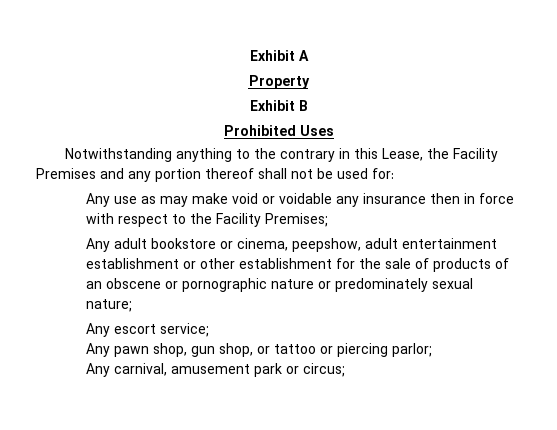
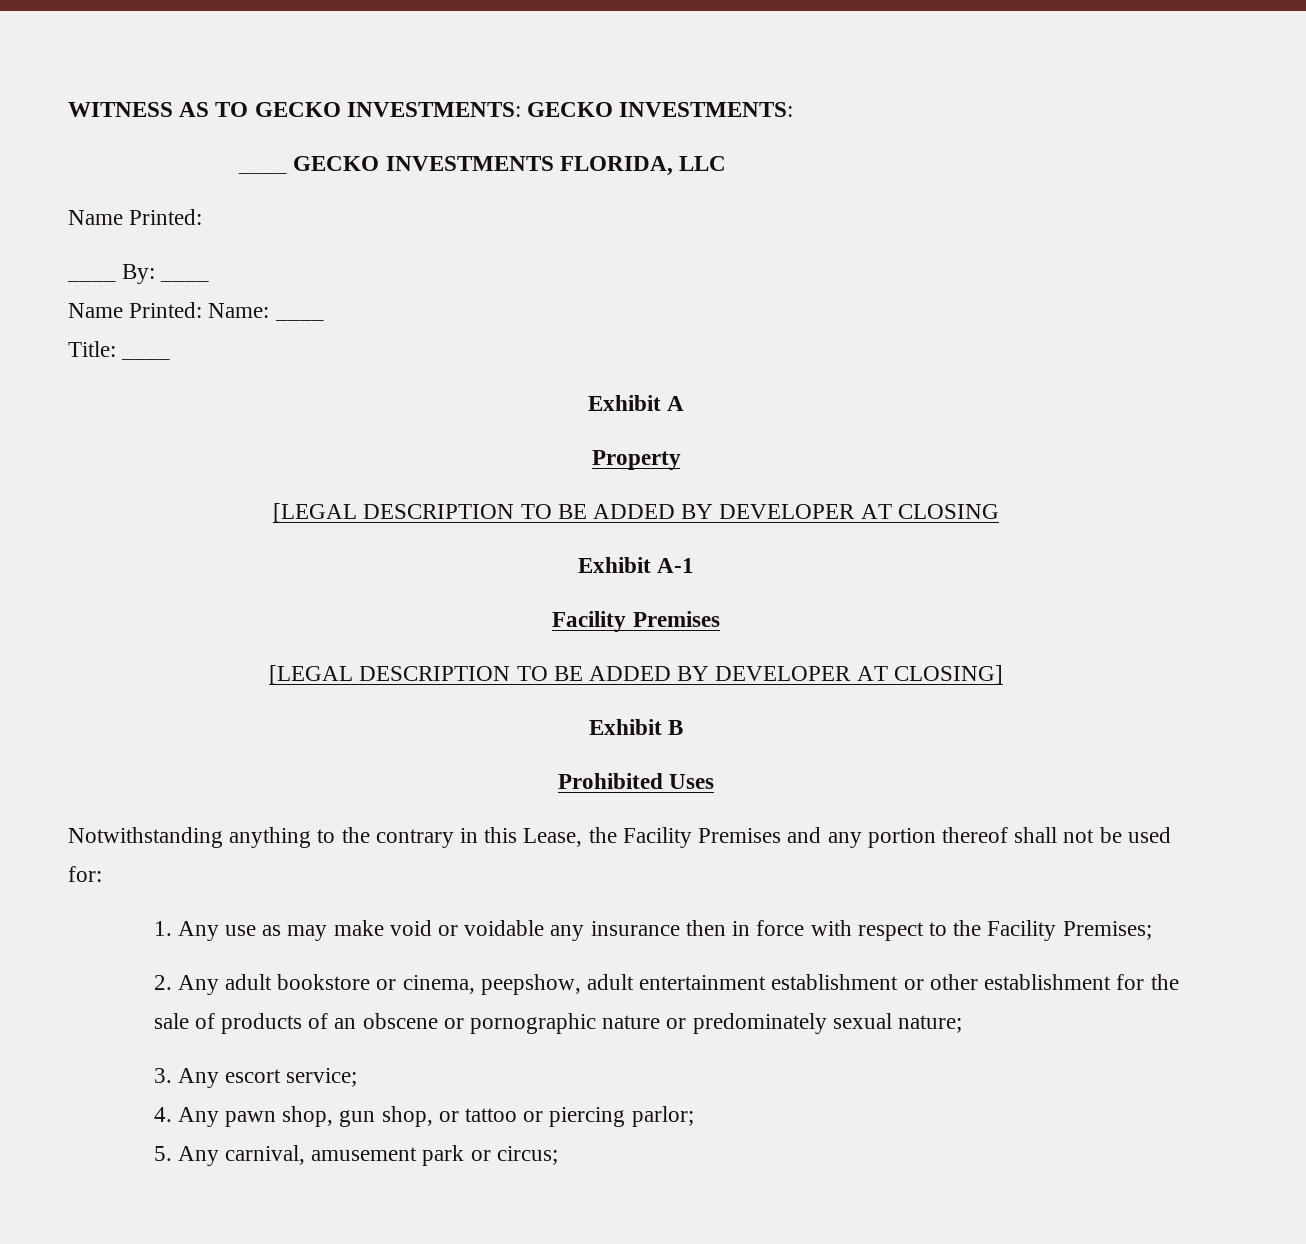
[249,50,309,61] [248,75,310,89] Exhibit A // Property -> [68,102,794,117] [238,171,288,174] [293,156,726,176] [68,209,203,225] [67,264,210,284] [68,302,270,318] [274,318,324,321] [68,341,116,357] [121,357,171,360] [587,395,685,411] [591,450,681,470] [273,503,999,523] [577,557,695,573] [552,611,720,632] [269,665,1003,685] WITNESS AS TO GECKO INVESTMENTS: GECKO INVESTMENTS: // ____ GECKO INVESTMENTS FLORIDA, LLC // Name Printed: // ____ By: ____ // Name Printed: Name: ____ // Title: ____ // Exhibit A // Property // [LEGAL DESCRIPTION TO BE ADDED BY DEVELOPER AT CLOSING // Exhibit A-1 // Facility Premises // [LEGAL DESCRIPTION TO BE ADDED BY DEVELOPER AT CLOSING]
(394, 173) none -> [153,921,172,936] 1.
(329, 220) none -> [153,975,172,990] 2.
(133, 305) none -> [153,1068,172,1083] 3.
(210, 330) none -> [153,1107,172,1122] 4.
(433, 350) none -> [153,1146,172,1161] 5.

